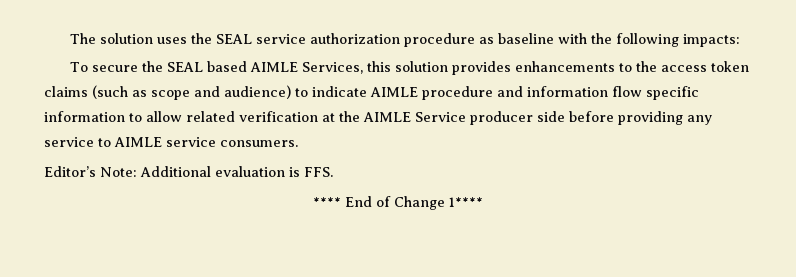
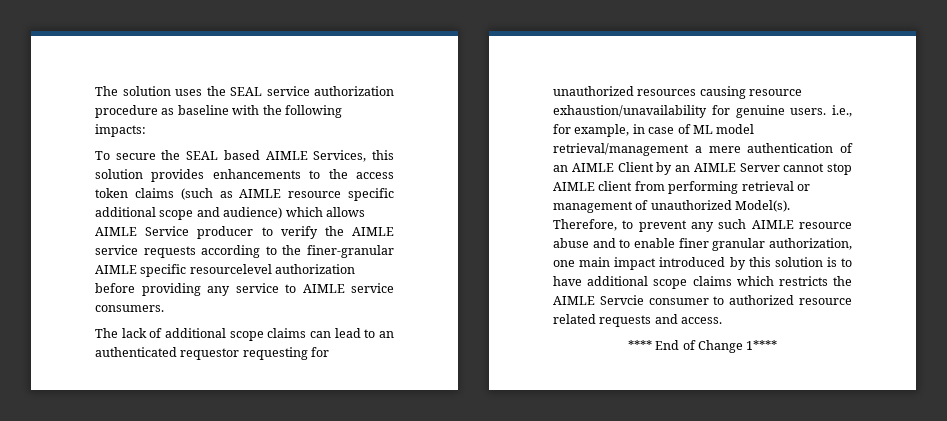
[151,85,699,100] [44,111,565,125] scope and audience) to indicate AIMLE procedure and information flow specific information to allow related verification at the AIMLE Service producer side -> [239,188,394,201] [95,207,365,220] [95,226,394,239] [95,245,394,258] [95,264,356,277] AIMLE resource specific additional scope and audience) which allows AIMLE Service producer to verify the AIMLE service requests according to the finer-granular AIMLE specific resourcelevel authorization
[44,166,333,177] Editor’s Note: Additional evaluation is FFS. -> [95,328,394,341] [95,347,330,360] [553,86,803,99] [553,105,852,118] [553,124,755,137] [553,143,853,156] [553,162,852,175] [553,181,810,194] [553,200,791,213] [553,219,852,232] [553,238,852,251] [553,257,852,270] [553,276,852,289] [553,295,852,305] [553,314,723,327] The lack of additional scope claims can lead to an authenticated requestor requesting for unauthorized resources causing resource exhaustion/unavailability for genuine users. i.e., for example, in case of ML model retrieval/management a mere authentication of an AIMLE Client by an AIMLE Server cannot stop AIMLE client from performing retrieval or management of unauthorized Model(s). Therefore, to prevent any such AIMLE resource abuse and to enable finer granular authorization, one main impact introduced by this solution is to have additional scope claims which restricts the AIMLE Servcie consumer to authorized resource related requests and access.

